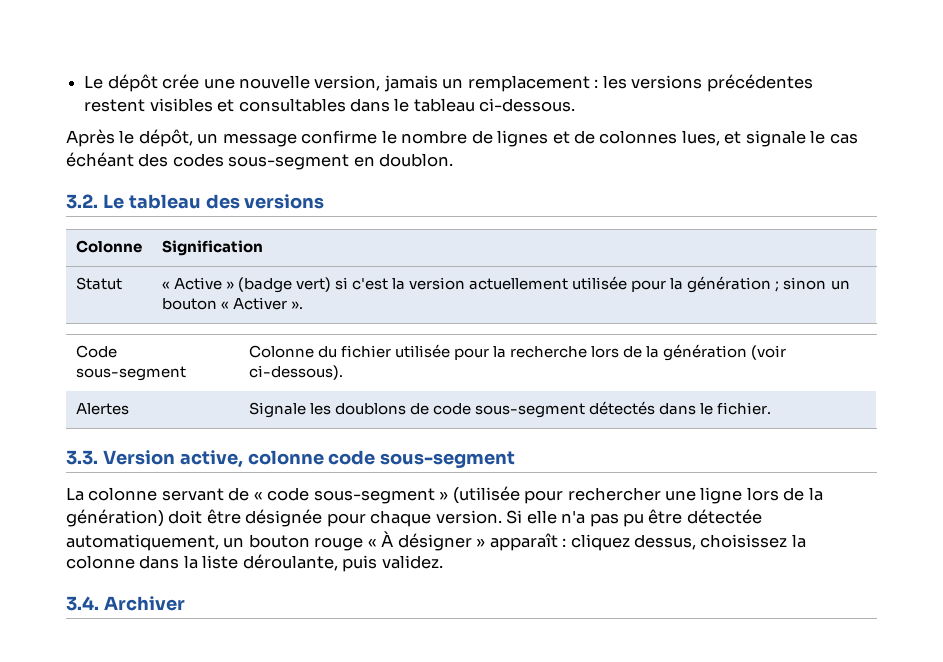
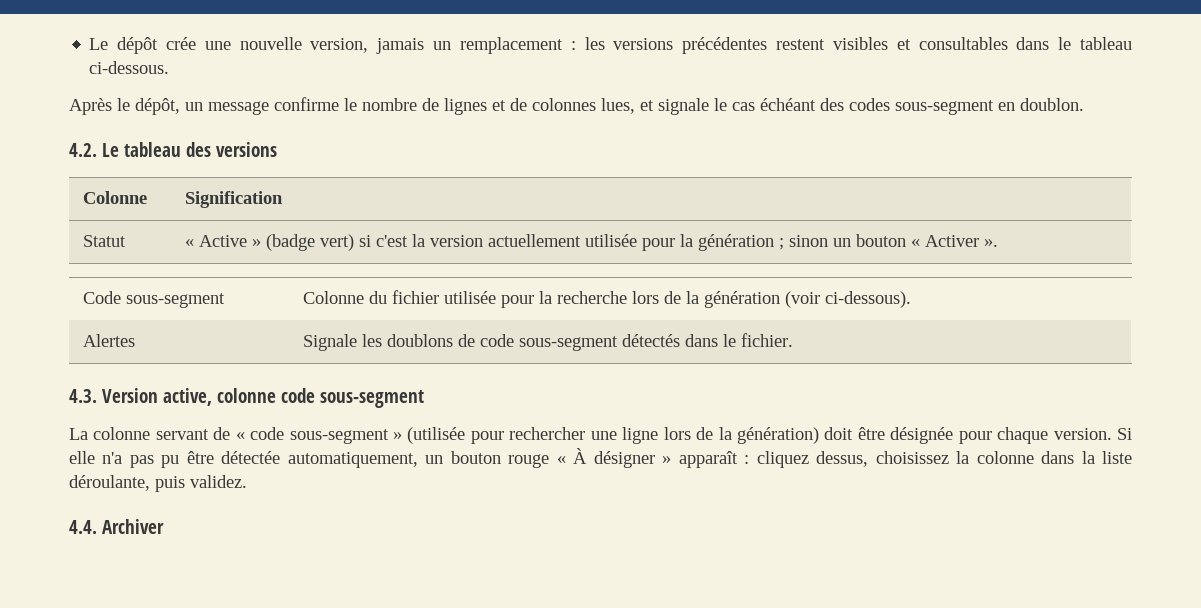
[66,194,98,209] 3.2. -> [69,143,97,157] 4.2.
[66,450,98,465] 3.3. -> [69,389,97,403] 4.3.
[66,596,99,611] 3.4. -> [69,520,97,534] 4.4.

